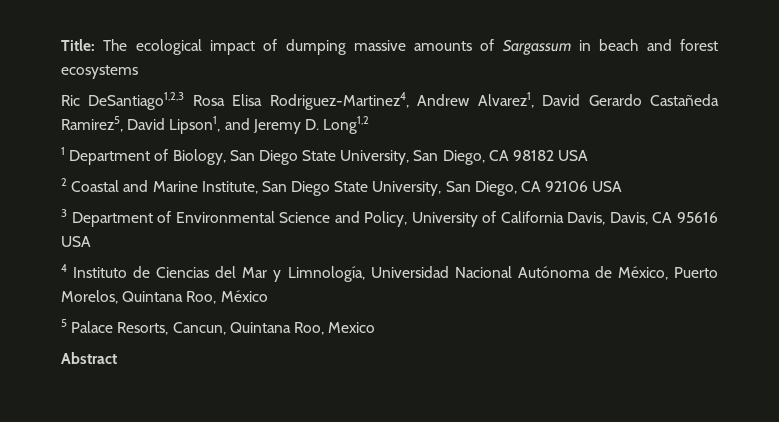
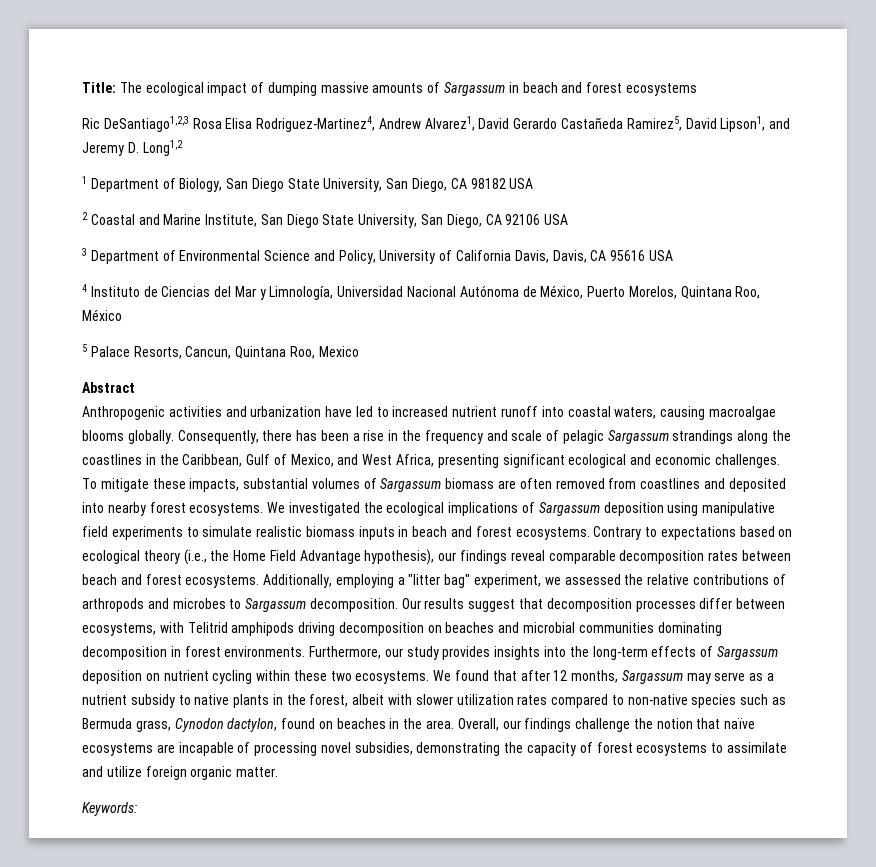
(117, 358) none -> [82,406,776,420] [82,430,792,444] [82,454,780,468] [82,478,786,492] [82,502,776,516] [82,526,793,540] [82,549,791,565] [82,574,786,588] [82,598,786,612] [82,622,722,636] [82,646,778,660] [82,670,775,684] [82,694,787,708] [82,718,756,732] [82,742,787,756] [82,766,279,780] [82,802,137,816] // Anthropogenic activities and urbanization have led to increased nutrient runoff into coastal waters, causing macroalgae blooms globally. Consequently, there has been a rise in the frequency and scale of pelagic Sargassum strandings along the coastlines in the Caribbean, Gulf of Mexico, and West Africa, presenting significant ecological and economic challenges. To mitigate these impacts, substantial volumes of Sargassum biomass are often removed from coastlines and deposited into nearby forest ecosystems. We investigated the ecological implications of Sargassum deposition using manipulative field experiments to simulate realistic biomass inputs in beach and forest ecosystems. Contrary to expectations based on ecological theory (i.e., the Home Field Advantage hypothesis), our findings reveal comparable decomposition rates between beach and forest ecosystems. Additionally, employing a "litter bag" experiment, we assessed the relative contributions of arthropods and microbes to Sargassum decomposition. Our results suggest that decomposition processes differ between ecosystems, with Telitrid amphipods driving decomposition on beaches and microbial communities dominating decomposition in forest environments. Furthermore, our study provides insights into the long-term effects of Sargassum deposition on nutrient cycling within these two ecosystems. We found that after 12 months, Sargassum may serve as a nutrient subsidy to native plants in the forest, albeit with slower utilization rates compared to non-native species such as Bermuda grass, Cynodon dactylon, found on beaches in the area. Overall, our findings challenge the notion that naïve ecosystems are incapable of processing novel subsidies, demonstrating the capacity of forest ecosystems to assimilate and utilize foreign organic matter. // Keywords:

